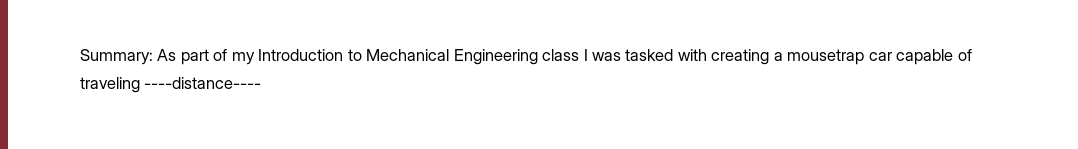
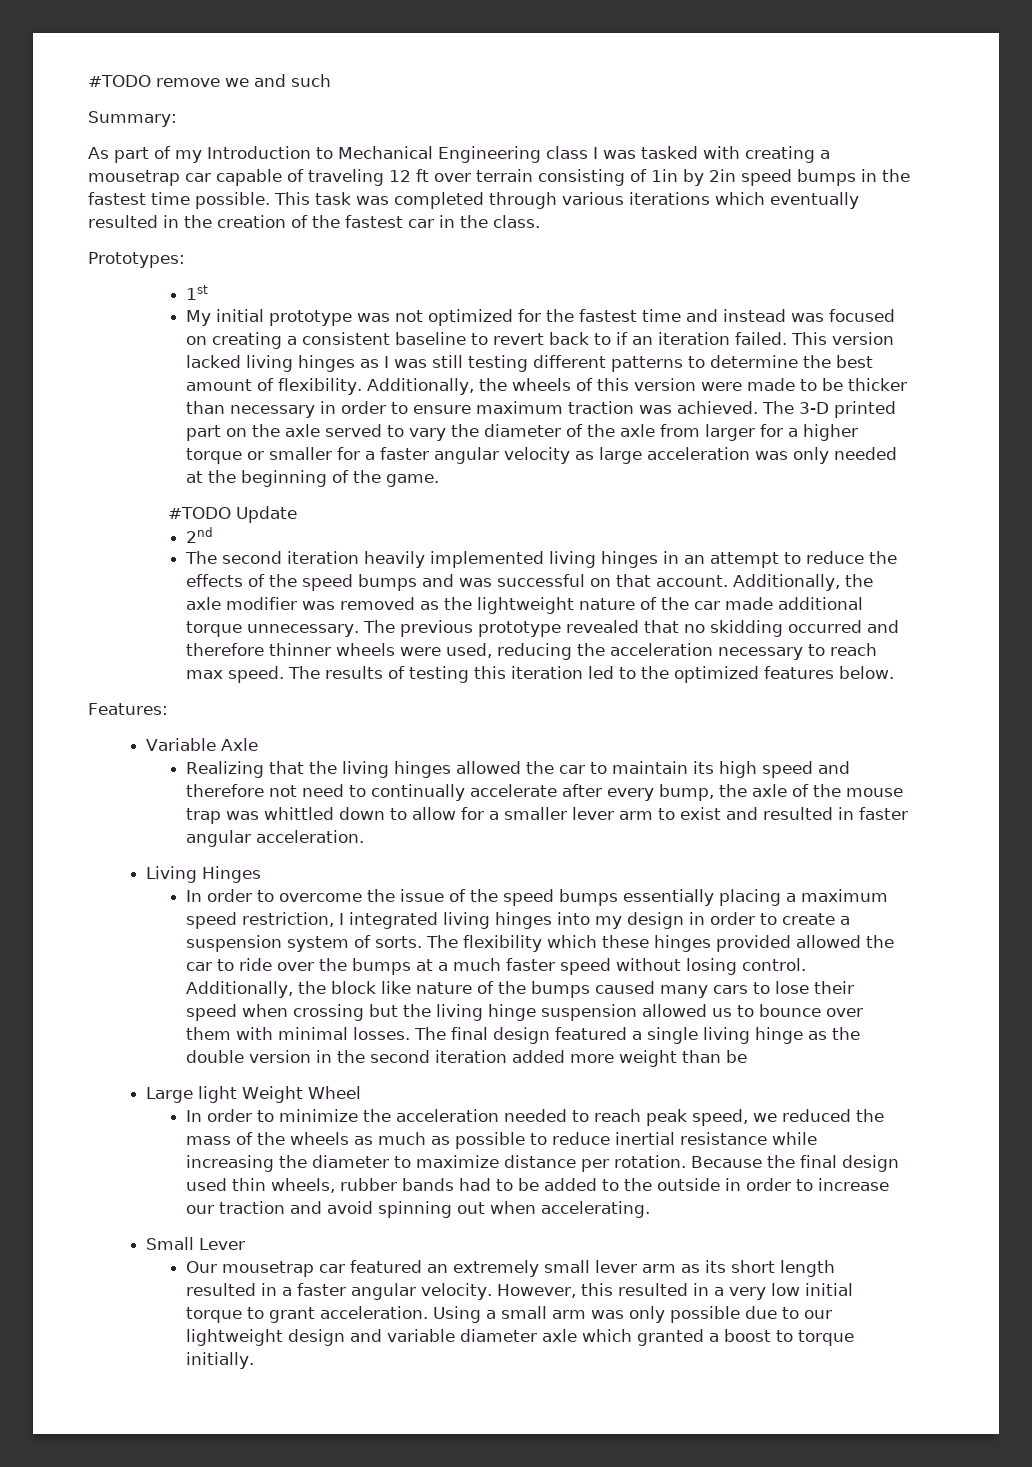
(80, 57) none -> [88,74,331,87] #TODO remove we and such //
(153, 57) none -> (177, 119) //
[144,77,262,89] ----distance---- -> [389,169,910,186] [88,192,859,209] [88,215,540,228] [88,252,185,268] [186,285,209,300] [186,309,896,326] [186,332,895,349] [186,355,874,372] [186,378,908,395] [186,401,897,418] [186,424,859,441] [186,447,898,464] [186,470,440,487] [168,506,298,523] [186,527,214,543] [185,551,898,568] [186,574,874,591] [186,597,864,614] [186,620,900,637] [186,643,878,660] [186,666,895,683] [88,703,168,715] [146,738,259,751] [186,761,851,778] [186,784,904,801] [186,807,909,824] [186,830,365,847] [146,866,262,883] [186,889,889,906] [186,912,851,929] [186,935,895,952] [186,958,807,975] [186,981,855,998] [186,1004,864,1021] [186,1027,861,1044] [186,1050,748,1067] [146,1086,362,1103] [186,1109,885,1126] [186,1132,818,1149] [186,1155,900,1172] [186,1178,890,1193] [186,1201,651,1218] [146,1237,246,1250] [186,1260,836,1277] [186,1283,854,1300] [186,1306,833,1323] [186,1329,855,1346] [186,1352,255,1369] 12 ft over terrain consisting of 1in by 2in speed bumps in the fastest time possible. This task was completed through various iterations which eventually resulted in the creation of the fastest car in the class. // Prototypes: // 1st // My initial prototype was not optimized for the fastest time and instead was focused on creating a consistent baseline to revert back to if an iteration failed. This version lacked living hinges as I was still testing different patterns to determine the best amount of flexibility. Additionally, the wheels of this version were made to be thicker than necessary in order to ensure maximum traction was achieved. The 3-D printed part on the axle served to vary the diameter of the axle from larger for a higher torque or smaller for a faster angular velocity as large acceleration was only needed at the beginning of the game. // #TODO Update // 2nd // The second iteration heavily implemented living hinges in an attempt to reduce the effects of the speed bumps and was successful on that account. Additionally, the axle modifier was removed as the lightweight nature of the car made additional torque unnecessary. The previous prototype revealed that no skidding occurred and therefore thinner wheels were used, reducing the acceleration necessary to reach max speed. The results of testing this iteration led to the optimized features below. // Features: // Variable Axle // Realizing that the living hinges allowed the car to maintain its high speed and therefore not need to continually accelerate after every bump, the axle of the mouse trap was whittled down to allow for a smaller lever arm to exist and resulted in faster angular acceleration. // Living Hinges // In order to overcome the issue of the speed bumps essentially placing a maximum speed restriction, I integrated living hinges into my design in order to create a suspension system of sorts. The flexibility which these hinges provided allowed the car to ride over the bumps at a much faster speed without losing control. Additionally, the block like nature of the bumps caused many cars to lose their speed when crossing but the living hinge suspension allowed us to bounce over them with minimal losses. The final design featured a single living hinge as the double version in the second iteration added more weight than be // Large light Weight Wheel // In order to minimize the acceleration needed to reach peak speed, we reduced the mass of the wheels as much as possible to reduce inertial resistance while increasing the diameter to maximize distance per rotation. Because the final design used thin wheels, rubber bands had to be added to the outside in order to increase our traction and avoid spinning out when accelerating. // Small Lever // Our mousetrap car featured an extremely small lever arm as its short length resulted in a faster angular velocity. However, this resulted in a very low initial torque to grant acceleration. Using a small arm was only possible due to our lightweight design and variable diameter axle which granted a boost to torque initially.

